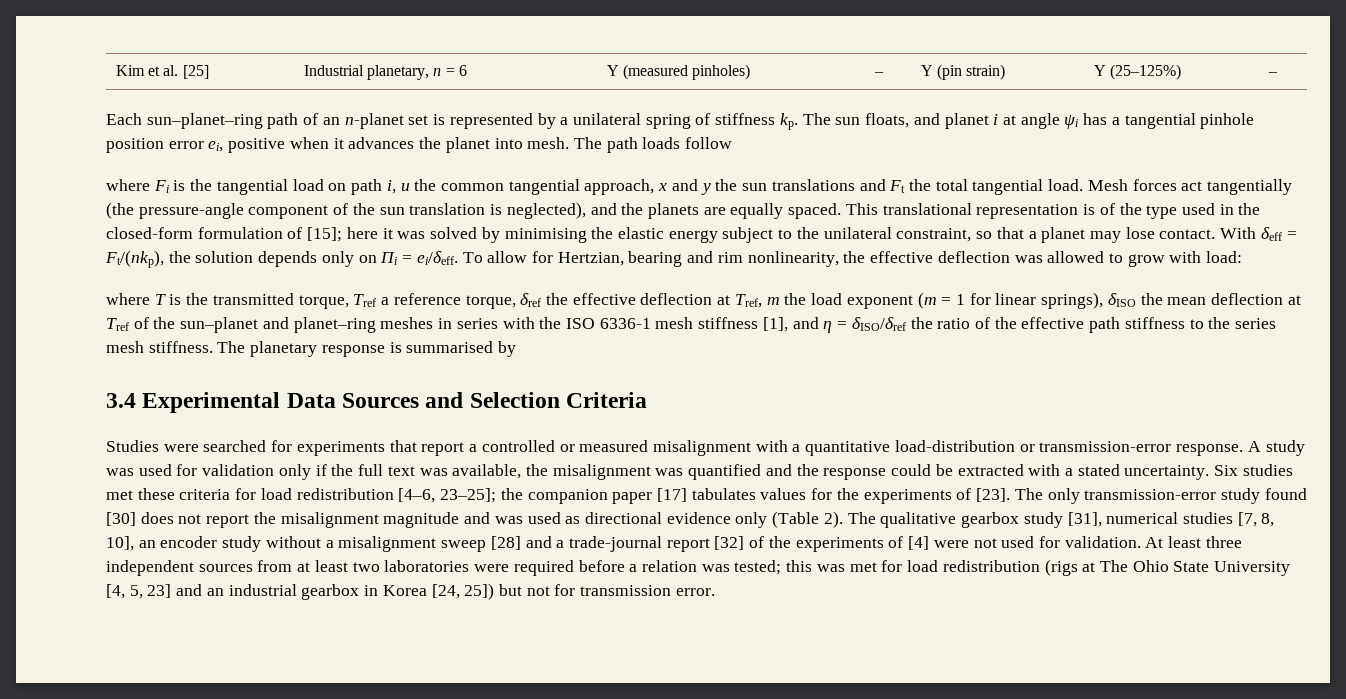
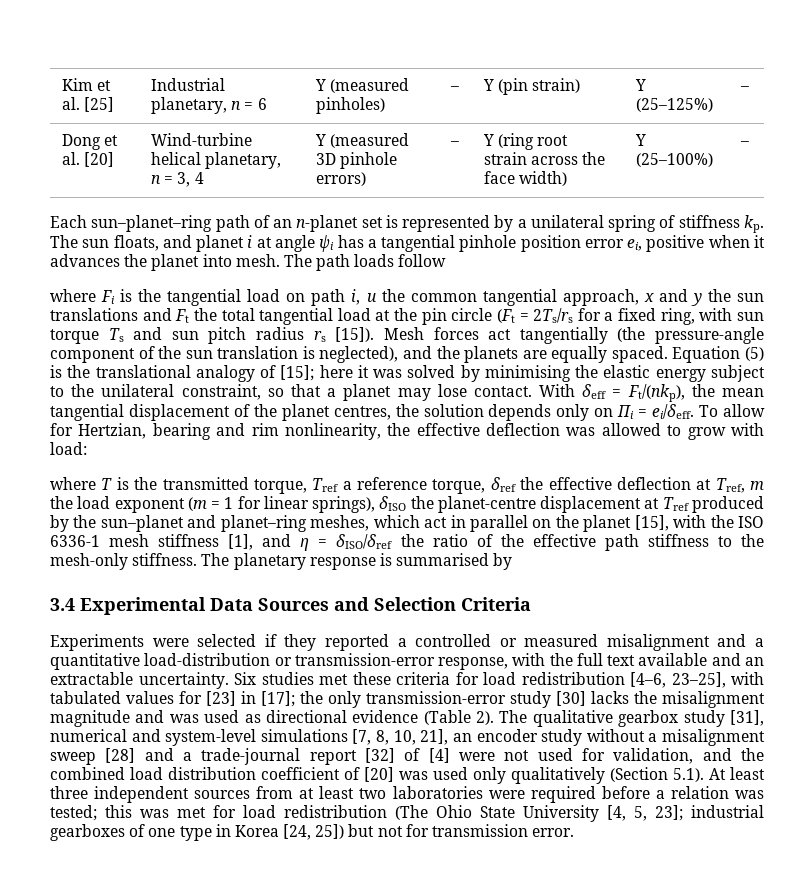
(1278, 74) none -> [62,134,119,150] [62,152,115,167] [151,133,253,146] [151,152,282,169] [151,172,204,187] [315,133,410,148] [316,152,398,169] [316,172,367,186] [450,141,460,146] [483,133,569,150] [484,152,606,165] [484,171,568,186] [635,134,647,146] [636,153,714,167] [740,141,750,146] // Dong et al. [20] | Wind-turbine helical planetary, n = 3, 4 | Y (measured 3D pinhole errors) | – | Y (ring root strain across the face width) | Y (25–100%) | –
[1048,179,1084,191] load. -> [337,308,765,325] [50,327,375,344] load at the pin circle (Ft = 2Ts/rs for a fixed ring, with sun torque Ts and sun pitch radius rs [15]).
[845,203,1261,219] [106,227,283,239] This translational representation is of the type used in the closed-form formulation -> [672,346,764,363] [50,365,255,382] Equation (5) is the translational analogy
(191, 257) none -> [722,388,764,397] [50,404,419,421] mean tangential displacement of the planet centres, the
[1167,293,1301,305] [106,317,498,333] mean deflection at Tref of the sun–planet and planet–ring meshes in series -> [437,496,764,513] [50,515,669,532] planet-centre displacement at Tref produced by the sun–planet and planet–ring meshes, which act in parallel on the planet [15],
[1235,318,1277,329] [106,341,144,353] series mesh -> [50,553,128,570] mesh-only
[106,440,465,456] Studies were searched for experiments that report -> [50,634,389,651] Experiments were selected if they reported
[755,440,788,452] with -> [717,634,747,647] and
[1176,440,1305,456] [106,464,1120,480] response. A study was used for validation only if the full text was available, the misalignment was quantified and the response could be extracted with a stated -> [438,653,764,670] [50,672,133,685] response, with the full text available and an extractable
[440,488,1307,504] [106,512,250,528] 23–25]; the companion paper [17] tabulates values for the experiments of [23]. The only transmission-error study found [30] does not report -> [671,672,764,688] [50,691,629,708] 23–25], with tabulated values for [23] in [17]; the only transmission-error study [30] lacks
[735,512,768,528] only -> (419, 716) none
[1182,512,1275,527] [106,536,134,551] studies [7, 8, 10], -> [131,729,449,746] and system-level simulations [7, 8, 10, 21],
[768,536,904,552] the experiments of -> (421, 754) none
[1064,536,1141,548] validation. -> [613,748,764,764] [50,767,704,784] validation, and the combined load distribution coefficient of [20] was used only qualitatively (Section 5.1).
[1044,559,1128,576] (rigs at The -> [395,805,428,820] (The
[147,584,360,600] 23] and an industrial gearbox -> [655,805,764,821] [50,824,212,841] 23]; industrial gearboxes of one type

